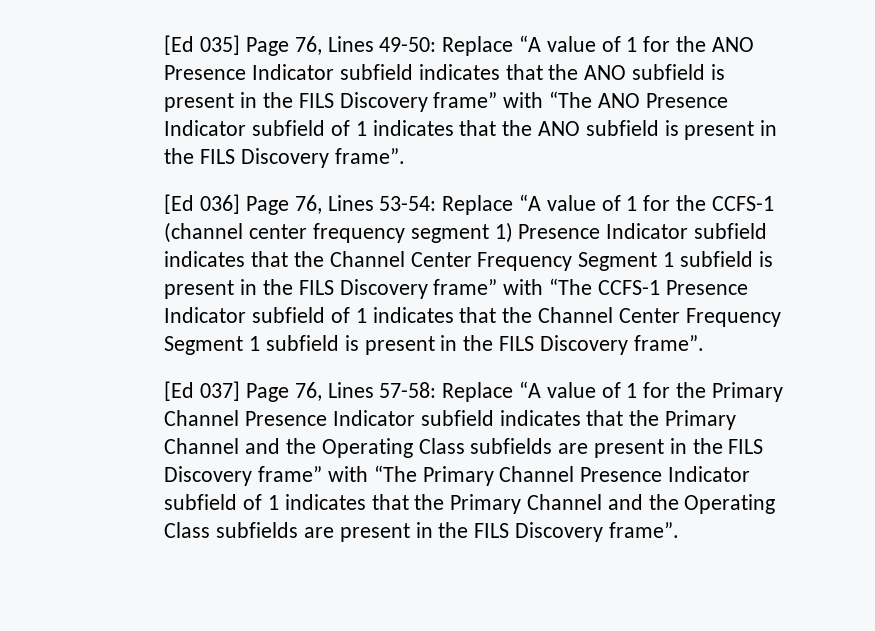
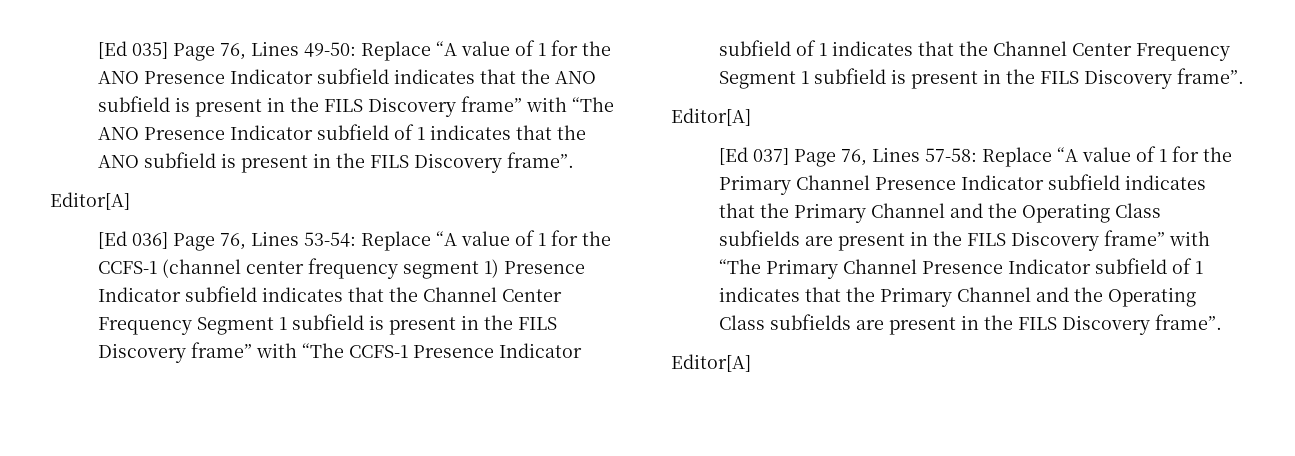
(405, 156) none -> [50,192,130,210] // Editor[A]
(704, 343) none -> [671,108,751,126] // Editor[A]
(679, 530) none -> [671,354,751,372] // Editor[A]

